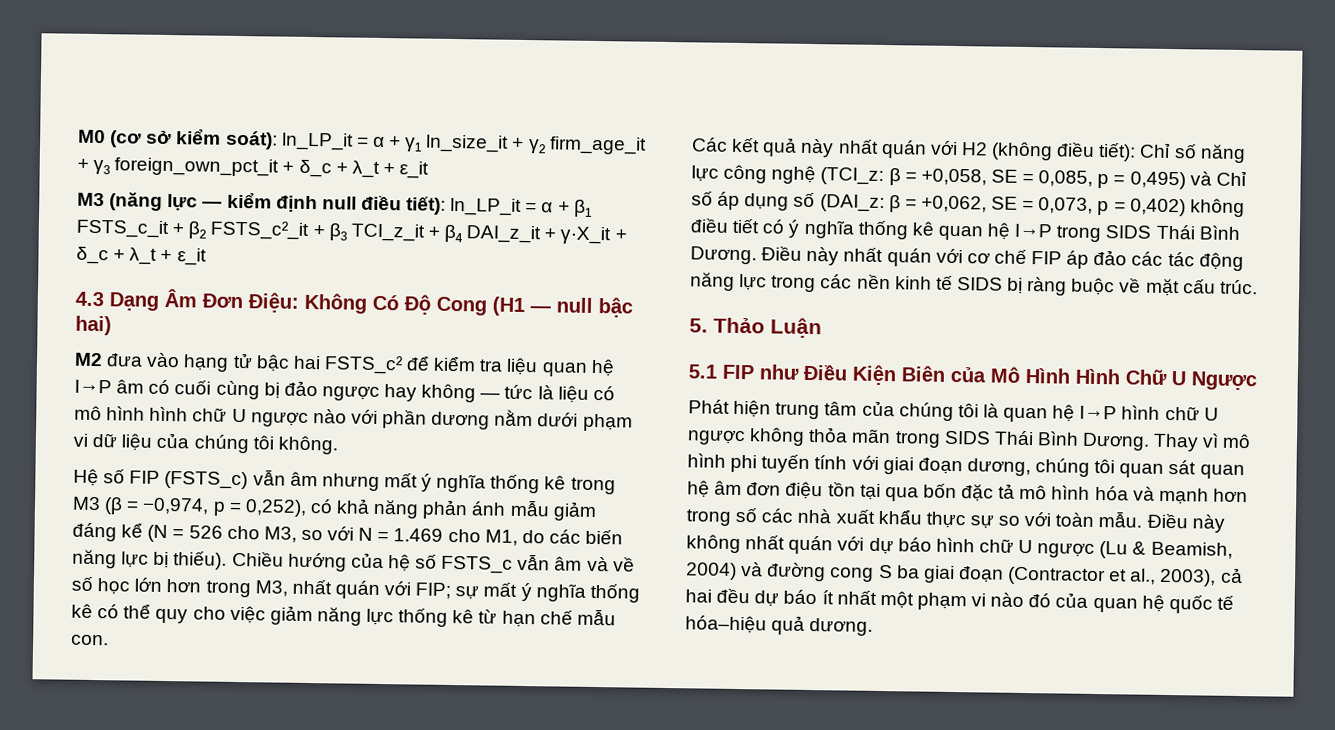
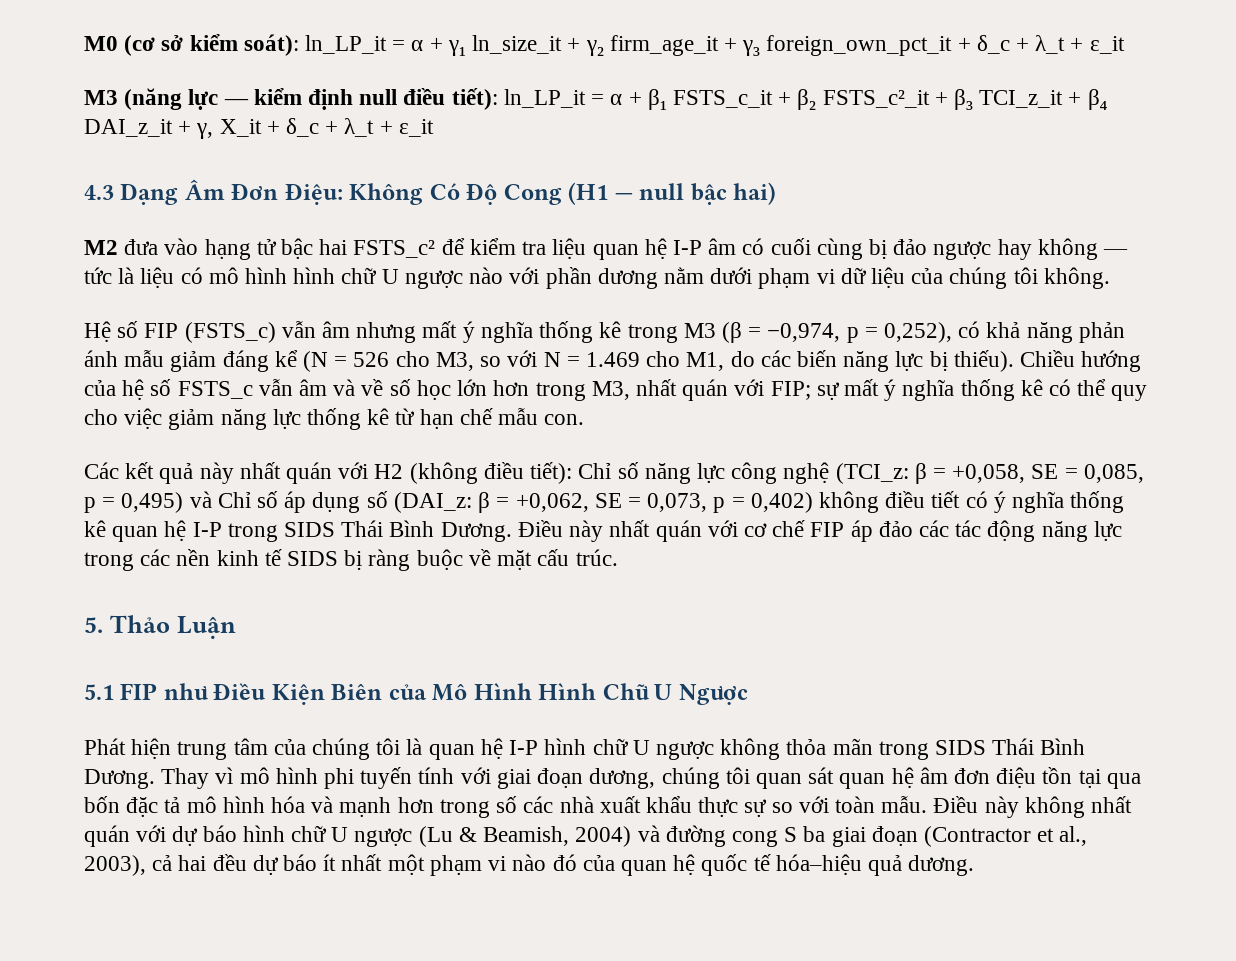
[560,226,612,245] γ·X_it -> [196,119,262,139] γ, X_it
[74,379,112,394] I→P -> [672,240,702,255] I-P
[1014,223,1054,238] I→P -> [192,522,222,537] I-P
[1079,405,1118,420] I→P -> [509,740,539,755] I-P

